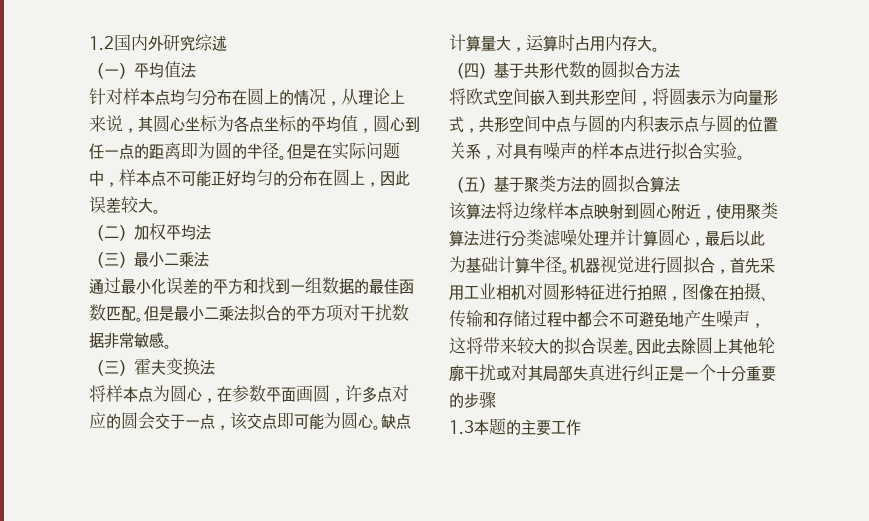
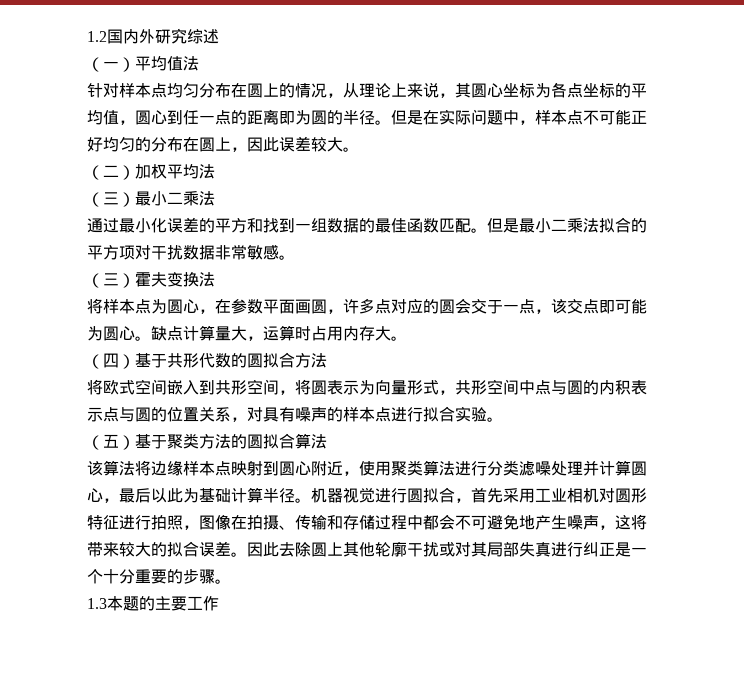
(496, 400) none -> [215,579,231,584] 。

